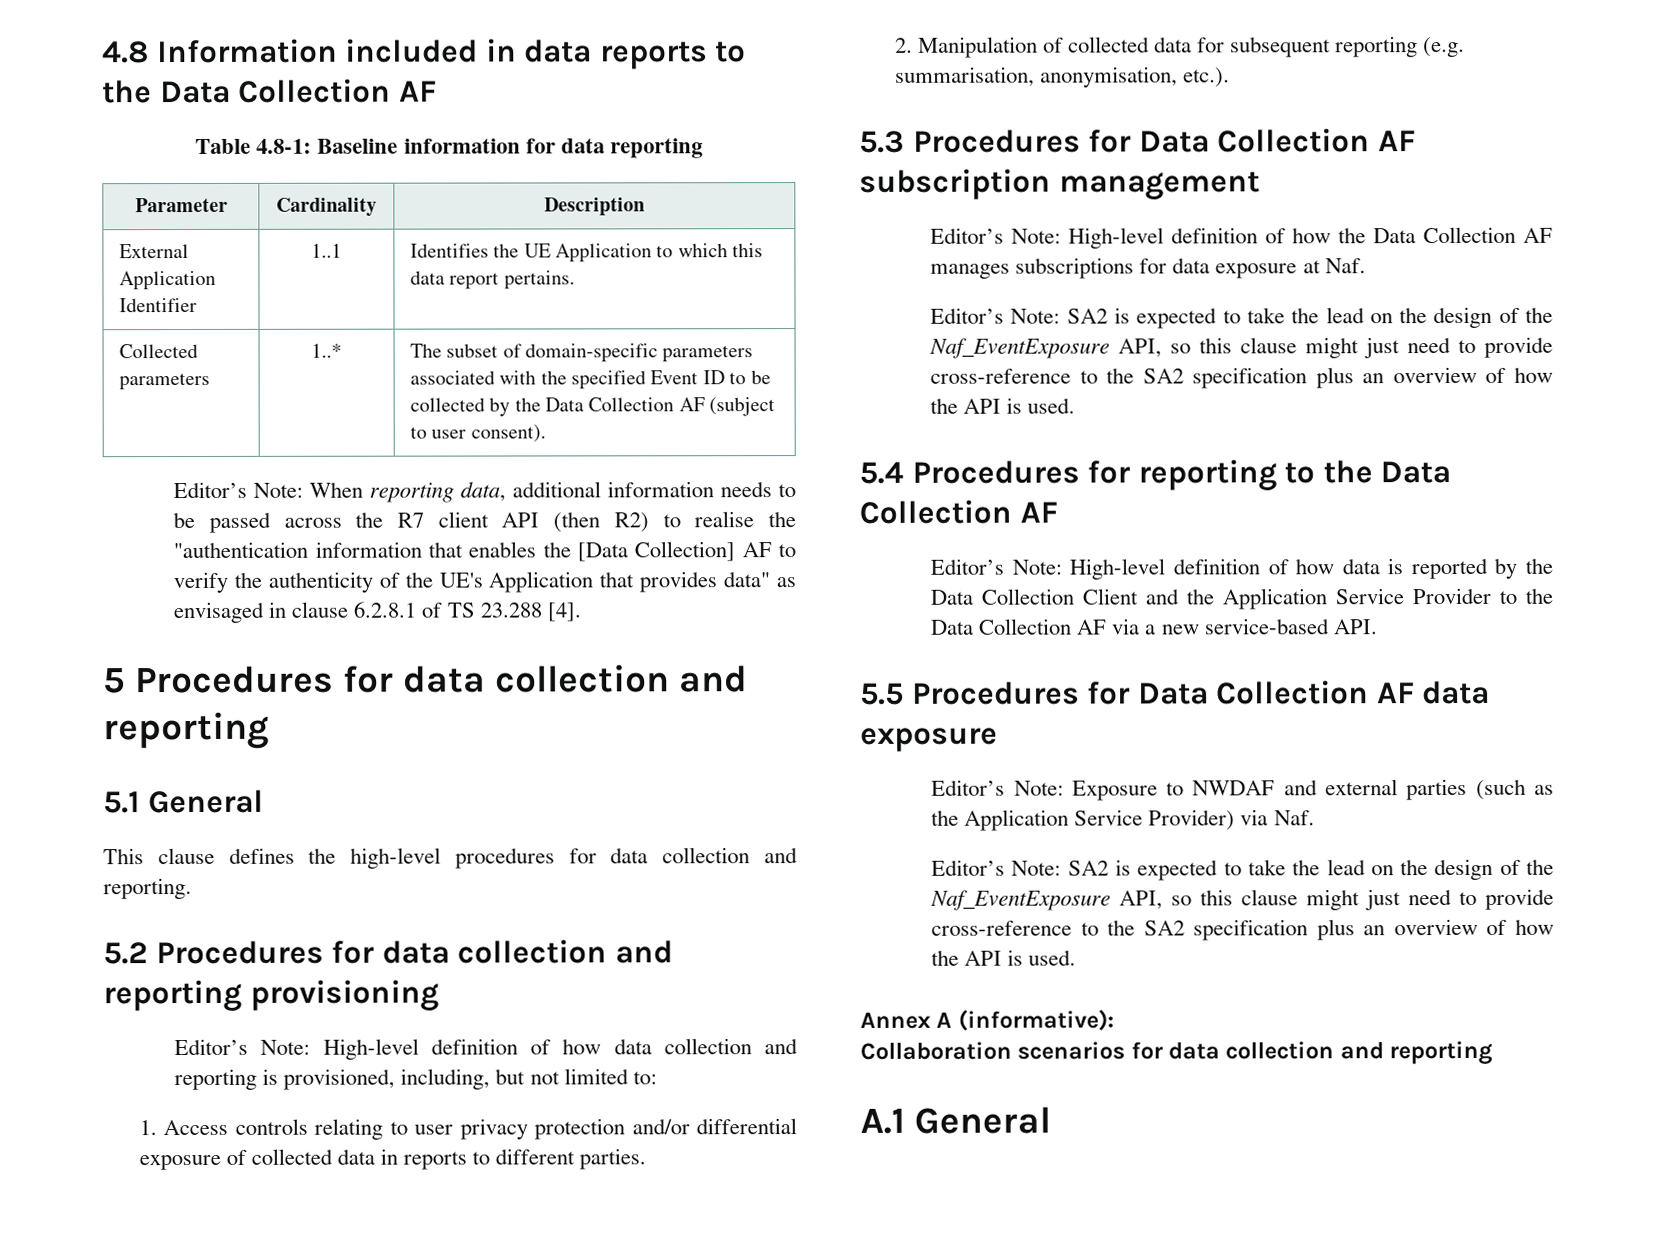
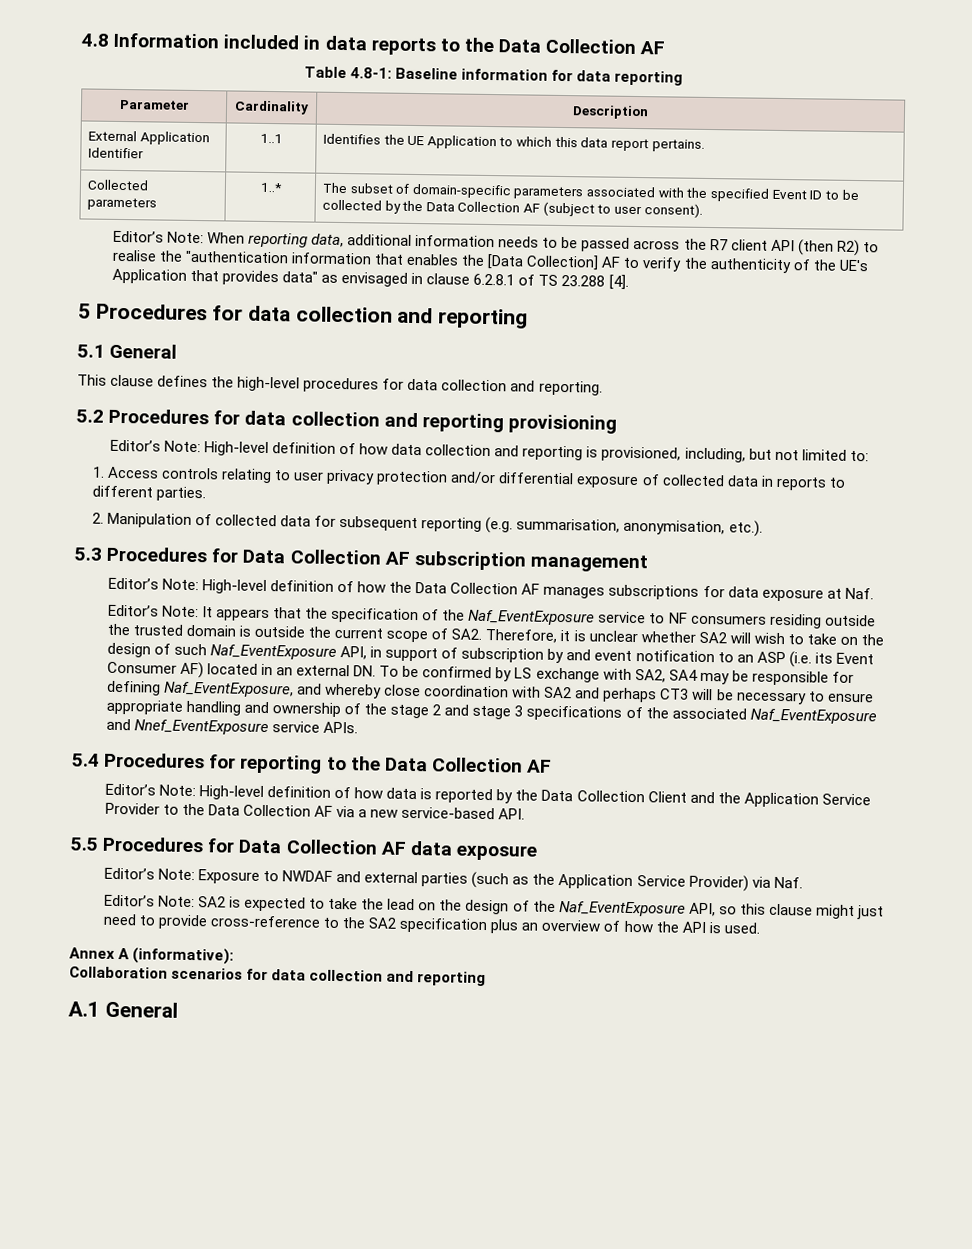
[1066,306,1553,329] [929,336,1553,359] [930,366,1553,389] [930,397,1076,414] SA2 is expected to take the lead on the design of the Naf_EventExposure API, so this clause might just need to provide cross-reference to the SA2 specification plus an overview of how the API is used. -> [201,606,876,629] [106,623,884,646] [106,642,874,668] [106,661,854,686] [106,680,874,705] [105,699,877,725] [105,718,359,736] It appears that the specification of the Naf_EventExposure service to NF consumers residing outside the trusted domain is outside the current scope of SA2. Therefore, it is unclear whether SA2 will wish to take on the design of such Naf_EventExposure API, in support of subscription by and event notification to an ASP (i.e. its Event Consumer AF) located in an external DN. To be confirmed by LS exchange with SA2, SA4 may be responsible for defining Naf_EventExposure, and whereby close coordination with SA2 and perhaps CT3 will be necessary to ensure appropriate handling and ownership of the stage 2 and stage 3 specifications of the associated Naf_EventExposure and Nnef_EventExposure service APIs.

